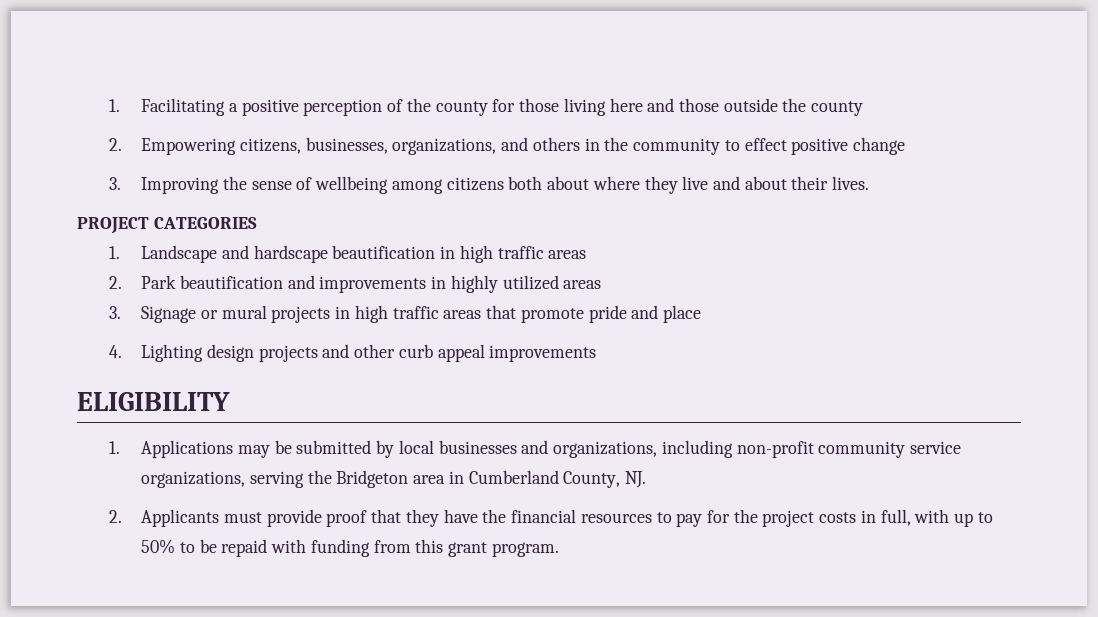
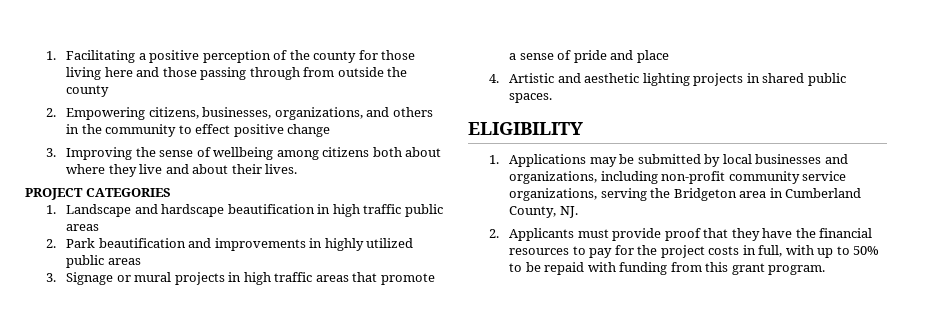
(719, 105) none -> [200,67,335,80] passing through from
(544, 252) none -> [404,204,443,217] public
(559, 282) none -> [66,255,105,268] public
(584, 315) none -> [509,50,572,60] a sense of
[141,344,597,362] Lighting design projects and other curb appeal improvements -> [509,73,846,86] [509,93,553,103] Artistic and aesthetic lighting projects in shared public spaces.

